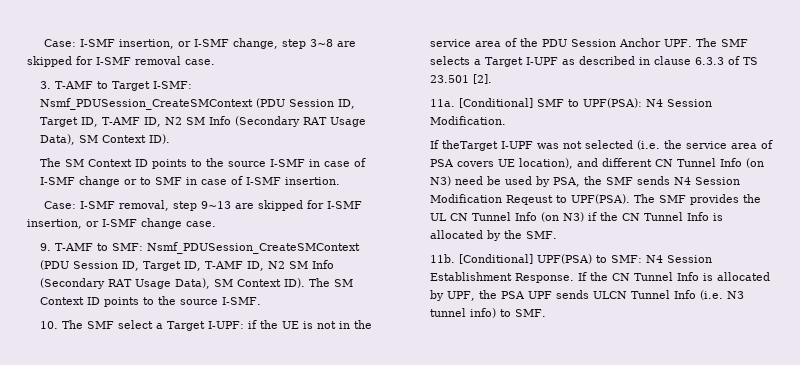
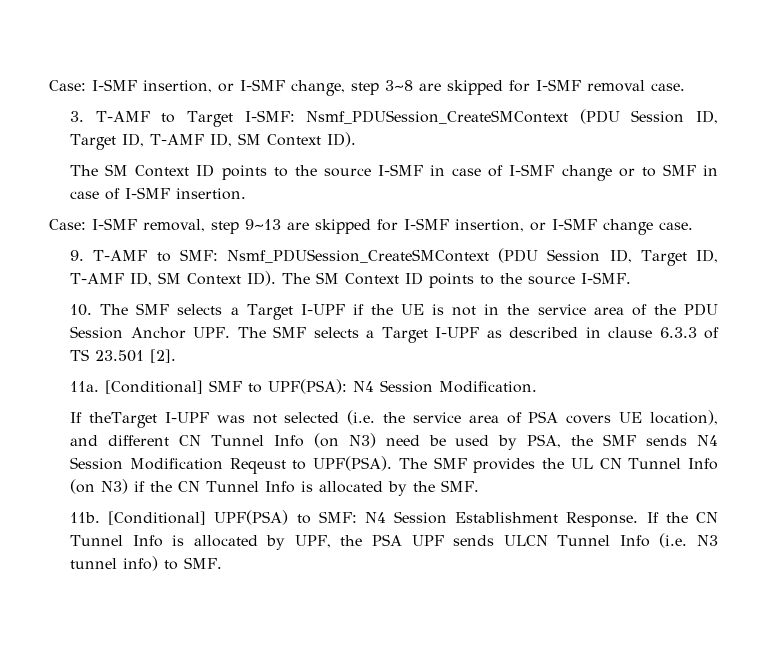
[164,116,366,127] [39,134,75,145] N2 SM Info (Secondary RAT Usage Data), -> (233, 140) none
[267,260,334,269] [39,278,210,289] N2 SM Info (Secondary RAT Usage Data), -> (153, 279) none
[117,320,244,331] select a Target I-UPF: -> [177,304,345,320] selects a Target I-UPF

